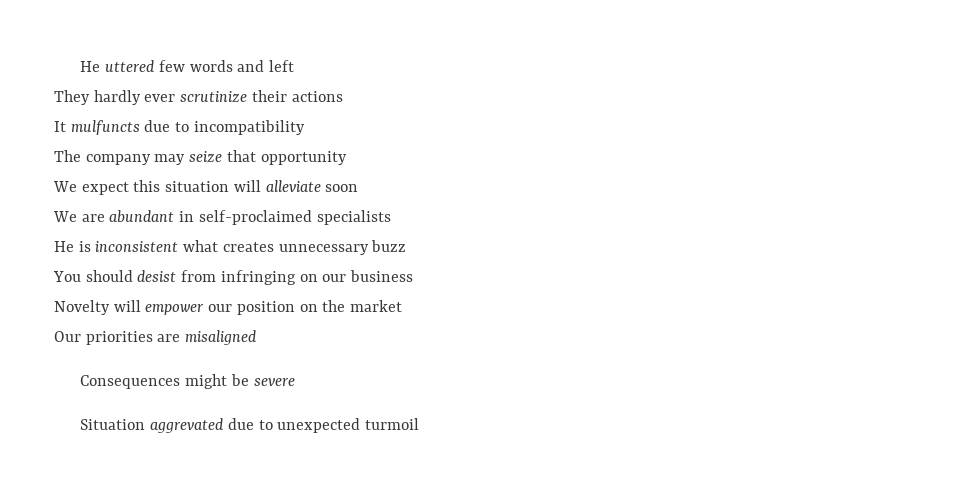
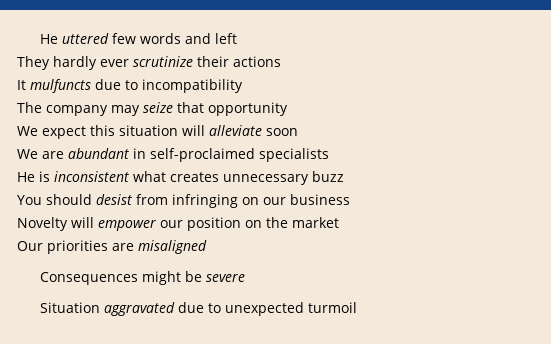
[150,418,225,433] aggrevated -> [104,302,176,316] aggravated

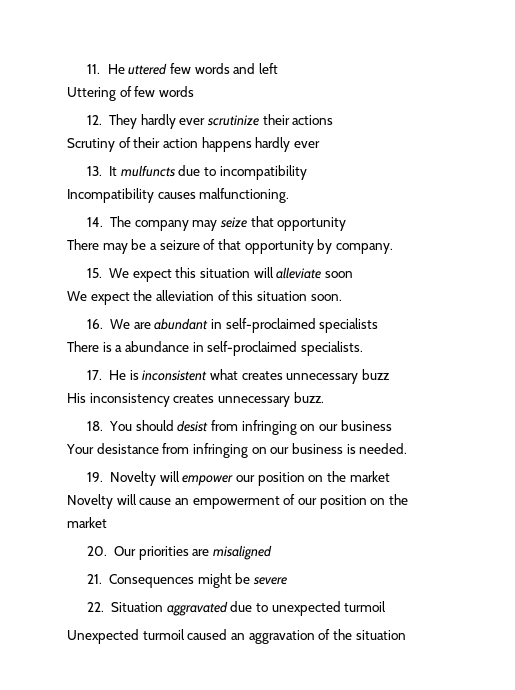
(40, 39) none -> [87,64,101,74] 11.
(238, 38) none -> [67,86,194,101] [87,115,103,125] Uttering of few words // 12.
(281, 61) none -> [67,137,320,152] [87,166,103,176] Scrutiny of their action happens hardly ever // 13.
(243, 86) none -> [67,188,290,203] [87,217,104,227] Incompatibility causes malfunctioning. // 14.
(288, 109) none -> [67,239,393,254] [87,268,103,278] There may be a seizure of that opportunity by company. // 15.
(38, 154) none -> [90,290,342,305] [87,319,131,329] expect the alleviation of this situation soon. // 16. We
(329, 155) none -> [67,341,363,356] [87,370,103,380] There is a abundance in self-proclaimed specialists. // 17.
(344, 176) none -> [67,392,324,407] [87,421,104,431] His inconsistency creates unnecessary buzz. // 18.
(350, 199) none -> [66,443,408,458] [87,472,104,482] Your desistance from infringing on our business is needed. // 19.
(339, 222) none -> [67,494,408,509] [67,517,107,528] [87,546,108,556] Novelty will cause an empowerment of our position on the market // 20.
(207, 247) none -> [87,574,103,584] 21.
(246, 278) none -> [87,602,105,612] 22.
(358, 307) none -> [67,629,406,644] // Unexpected turmoil caused an aggravation of the situation

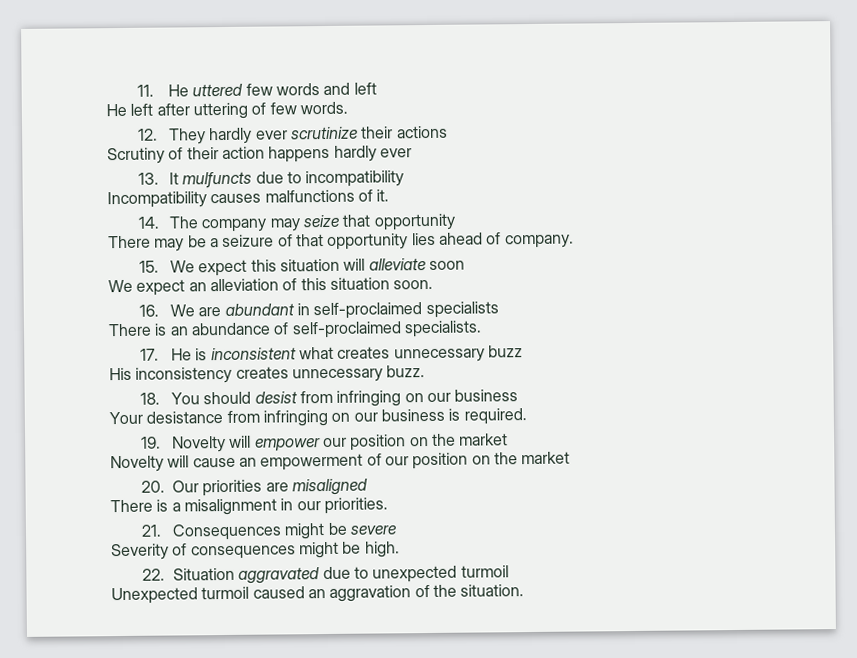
[67,87,116,101] Uttering -> [106,102,248,120] He left after uttering
[158,86,194,97] words -> [299,101,348,115] words.
[199,188,290,203] malfunctioning. -> [264,189,390,203] malfunctions of it.
[317,239,333,254] by -> [411,232,502,246] lies ahead of
[133,290,153,301] the -> [188,282,207,292] an
[115,341,204,352] a abundance in -> [169,322,290,336] an abundance of
[359,443,408,454] needed. -> [463,408,527,425] required.
(273, 552) none -> [110,497,388,516] // There is a misalignment in our priorities.
(288, 581) none -> [111,541,400,561] // Severity of consequences might be high.
[355,630,406,640] situation -> [460,584,525,597] situation.

